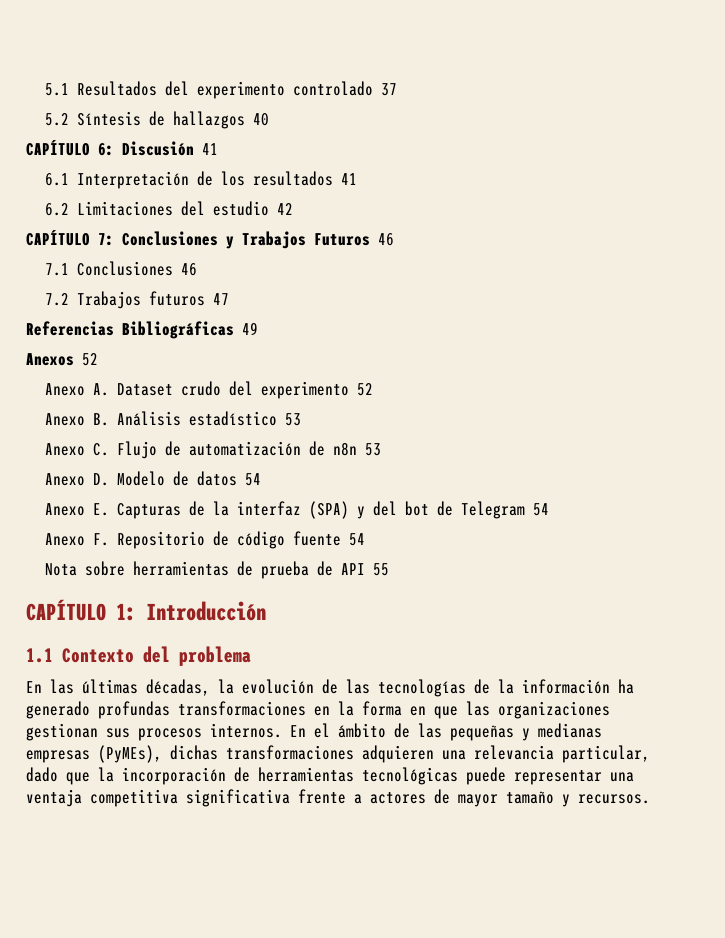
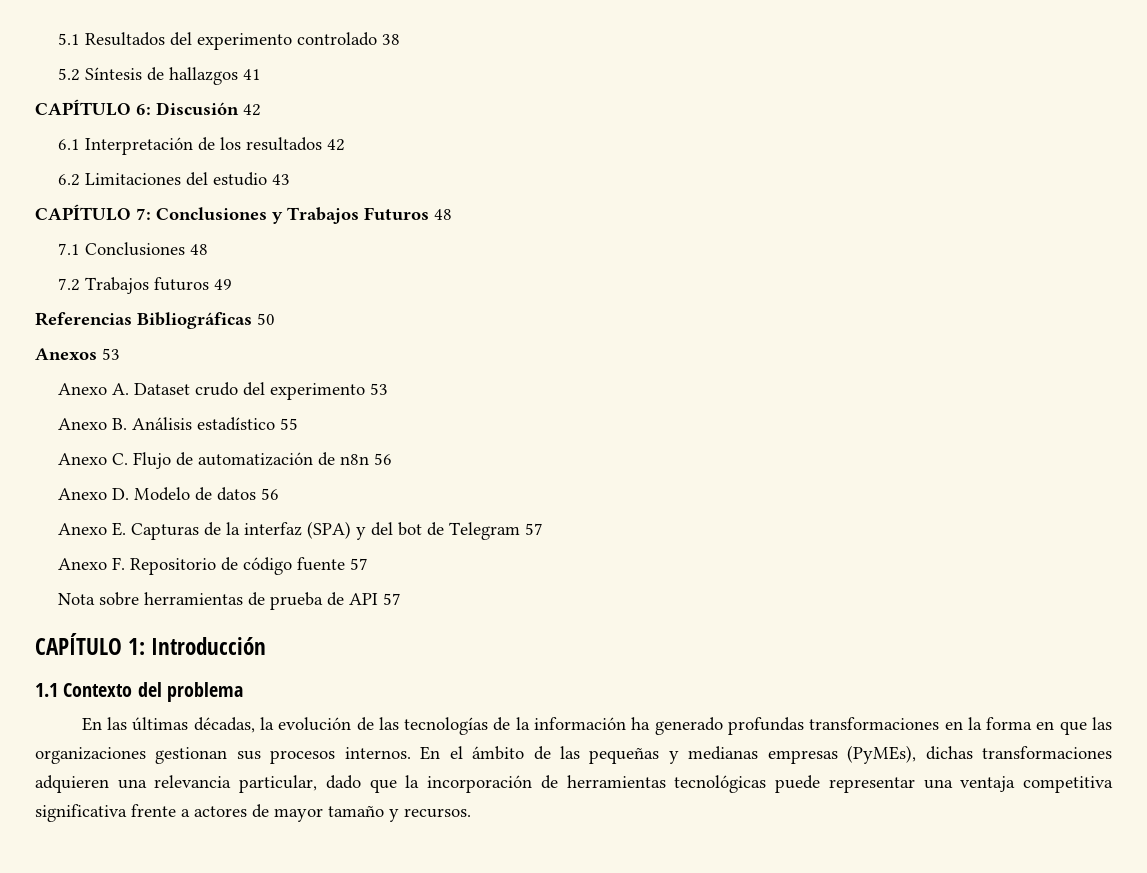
[380,83,397,96] 37 -> [381,34,400,45] 38
[252,113,269,126] 40 -> [242,69,261,80] 41
[202,143,218,155] 41 -> [243,104,261,116] 42
[340,173,357,185] 41 -> [326,139,345,151] 42
[276,203,293,215] 42 -> [271,174,290,185] 43
[378,233,394,246] 46 -> [434,209,452,220] 48
[180,263,197,276] 46 -> [189,244,208,255] 48
[212,293,229,305] 47 -> [213,279,232,290] 49
[242,322,258,335] 49 -> [257,313,275,325] 50
[82,353,98,366] 52 -> [102,348,120,360] 53
[356,383,373,396] 52 -> [369,383,388,395] 53
[284,413,301,426] 53 -> [279,418,298,430] 55
[364,443,381,456] 53 -> [373,453,392,465] 56
[244,473,261,486] 54 -> [260,488,279,500] 56
[532,503,549,516] 54 -> [524,523,543,535] 57
[348,533,365,546] 54 -> [349,558,368,570] 57
[372,563,389,576] 55 -> [382,593,401,605] 57

